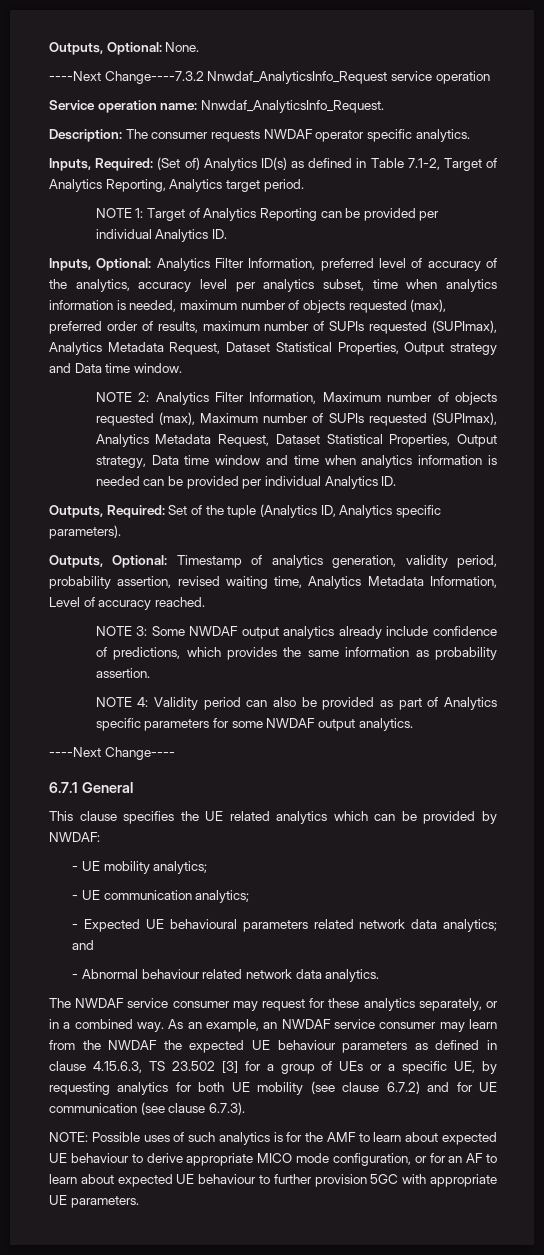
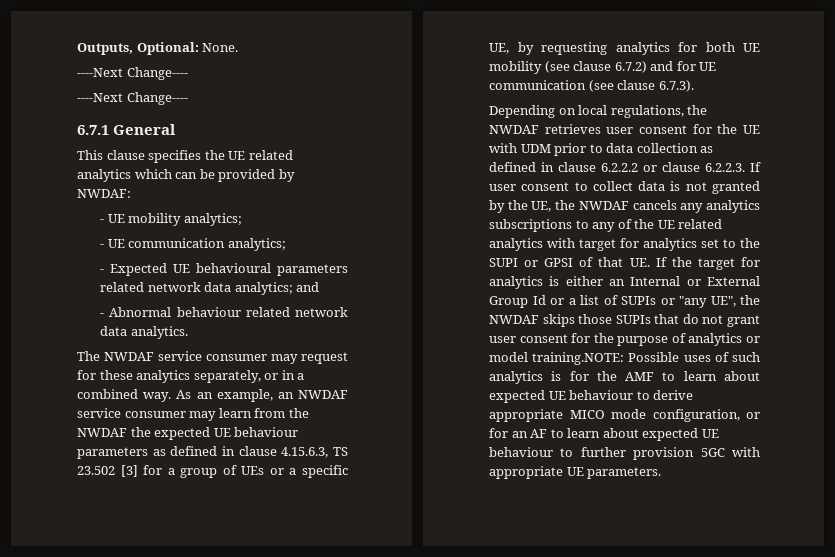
[104,71,490,84] [49,100,384,113] [49,129,470,142] [49,157,498,171] [49,179,304,192] [95,208,440,221] [95,229,227,242] [49,258,497,271] [49,279,497,292] [49,299,447,313] [49,320,498,334] [49,342,498,355] [49,363,182,373] [95,392,497,405] [95,412,498,426] [95,434,497,447] [95,455,497,468] [95,476,397,489] [49,504,441,518] [49,525,121,539] [49,555,498,568] [49,576,497,589] [49,597,205,610] [95,626,497,639] [95,647,498,660] [95,668,150,678] [95,697,498,710] [95,718,413,731] Change----7.3.2 Nnwdaf_AnalyticsInfo_Request service operation // Service operation name: Nnwdaf_AnalyticsInfo_Request. // Description: The consumer requests NWDAF operator specific analytics. // Inputs, Required: (Set of) Analytics ID(s) as defined in Table 7.1-2, Target of Analytics Reporting, Analytics target period. // NOTE 1: Target of Analytics Reporting can be provided per individual Analytics ID. // Inputs, Optional: Analytics Filter Information, preferred level of accuracy of the analytics, accuracy level per analytics subset, time when analytics information is needed, maximum number of objects requested (max), preferred order of results, maximum number of SUPIs requested (SUPImax), Analytics Metadata Request, Dataset Statistical Properties, Output strategy and Data time window. // NOTE 2: Analytics Filter Information, Maximum number of objects requested (max), Maximum number of SUPIs requested (SUPImax), Analytics Metadata Request, Dataset Statistical Properties, Output strategy, Data time window and time when analytics information is needed can be provided per individual Analytics ID. // Outputs, Required: Set of the tuple (Analytics ID, Analytics specific parameters). // Outputs, Optional: Timestamp of analytics generation, validity period, probability assertion, revised waiting time, Analytics Metadata Information, Level of accuracy reached. // NOTE 3: Some NWDAF output analytics already include confidence of predictions, which provides the same information as probability assertion. // NOTE 4: Validity period can also be provided as part of Analytics specific parameters for some NWDAF output analytics. -> [126,67,188,80] Change----
[49,1132,88,1142] NOTE: -> [489,105,708,118] [489,124,760,134] [489,143,714,156] [489,162,761,172] [489,181,760,194] [489,200,760,213] [489,219,723,232] [489,238,760,251] [489,257,760,270] [489,276,760,289] [489,295,760,308] [489,314,760,327] [489,333,760,346] [489,352,625,365] Depending on local regulations, the NWDAF retrieves user consent for the UE with UDM prior to data collection as defined in clause 6.2.2.2 or clause 6.2.2.3. If user consent to collect data is not granted by the UE, the NWDAF cancels any analytics subscriptions to any of the UE related analytics with target for analytics set to the SUPI or GPSI of that UE. If the target for analytics is either an Internal or External Group Id or a list of SUPIs or "any UE", the NWDAF skips those SUPIs that do not grant user consent for the purpose of analytics or model training.NOTE:

